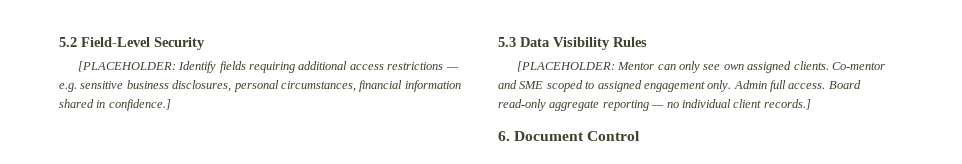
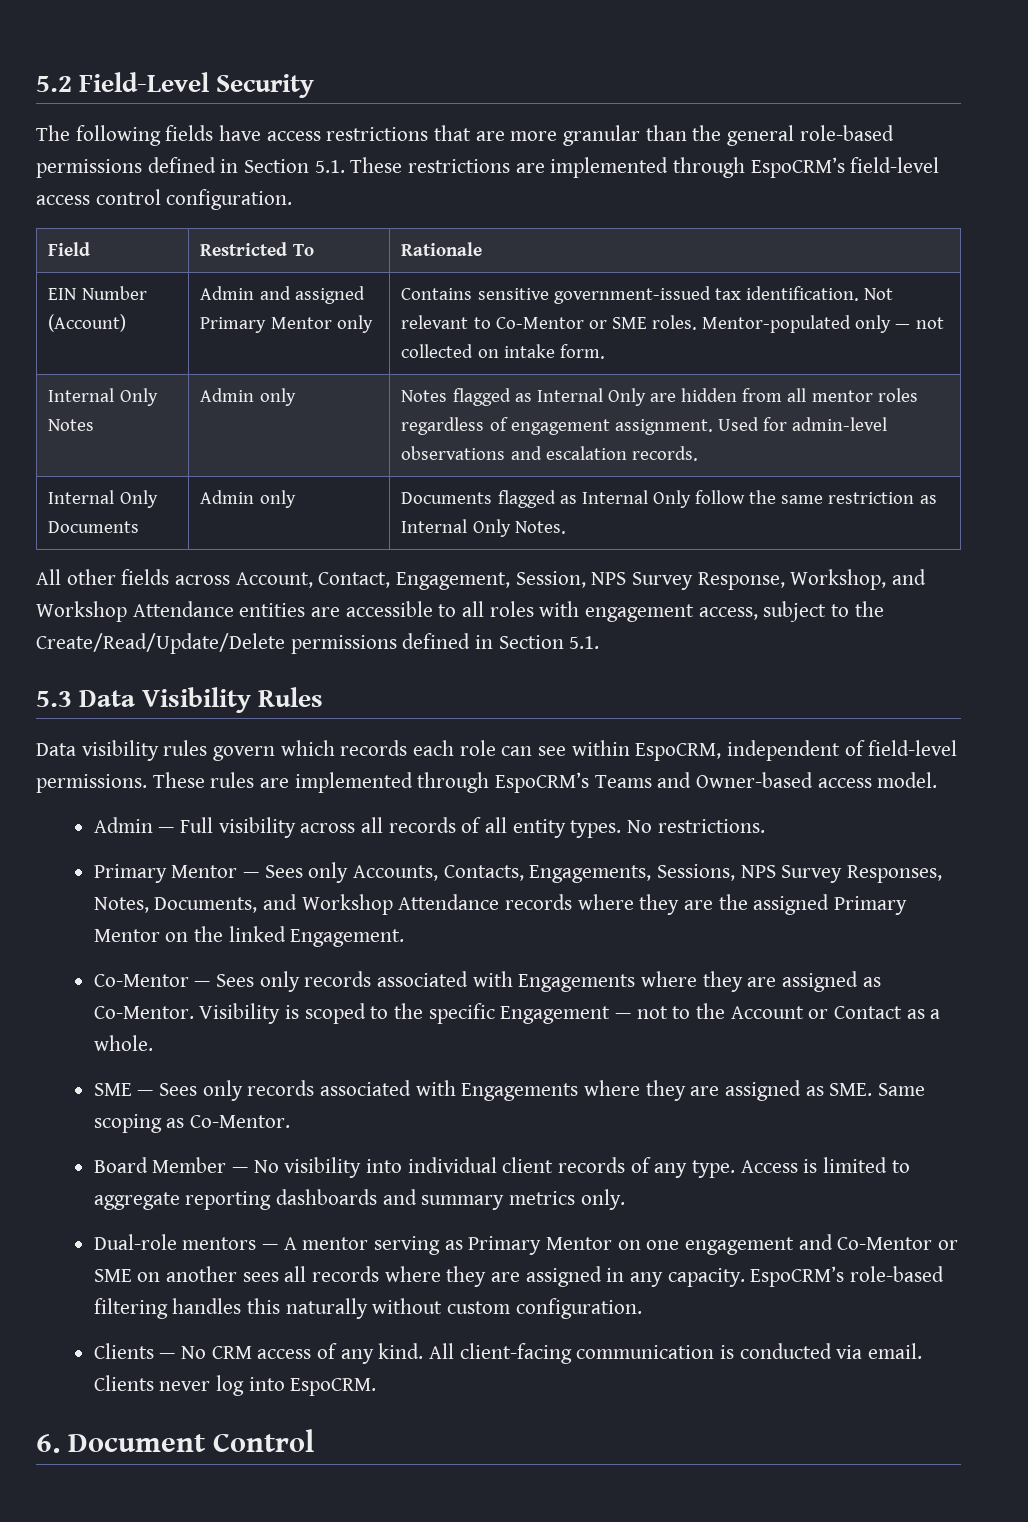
[77,61,459,73] [59,80,461,92] [59,99,171,111] [498,37,647,50] [516,61,885,73] [498,80,861,92] [498,99,811,111] [PLACEHOLDER: Identify fields requiring additional access restrictions — e.g. sensitive business disclosures, personal circumstances, financial information shared in confidence.] // 5.3 Data Visibility Rules // [PLACEHOLDER: Mentor can only see own assigned clients. Co-mentor and SME scoped to assigned engagement only. Admin full access. Board read-only aggregate reporting — no individual client records.] -> [36,125,894,146] [36,157,940,178] [36,189,293,210] [48,242,91,256] [200,242,314,256] [401,242,483,256] [48,286,147,300] [48,314,127,332] [200,286,365,304] [200,315,373,333] [401,286,894,304] [401,315,944,333] [401,344,605,359] [48,388,158,406] [48,419,95,431] [200,388,296,406] [401,388,918,406] [401,417,888,435] [401,446,698,461] [48,490,158,508] [48,521,140,533] [200,490,296,508] [401,490,937,508] [401,519,566,537] [36,569,927,590] [36,601,884,622] [36,633,600,654] [36,687,324,713] [36,740,958,761] [36,772,938,793] [93,817,765,838] [93,862,942,883] [93,894,907,915] [93,926,405,947] [93,971,881,992] [93,1003,941,1024] [93,1035,153,1051] [93,1080,925,1101] [93,1114,290,1133] [93,1157,910,1178] [93,1189,625,1210] [93,1234,958,1255] [93,1266,944,1287] [93,1298,642,1319] [93,1343,922,1364] [93,1375,377,1396] The following fields have access restrictions that are more granular than the general role-based permissions defined in Section 5.1. These restrictions are implemented through EspoCRM’s field-level access control configuration. // Field | Restricted To | Rationale // EIN Number (Account) | Admin and assigned Primary Mentor only | Contains sensitive government-issued tax identification. Not relevant to Co-Mentor or SME roles. Mentor-populated only — not collected on intake form. // Internal Only Notes | Admin only | Notes flagged as Internal Only are hidden from all mentor roles regardless of engagement assignment. Used for admin-level observations and escalation records. // Internal Only Documents | Admin only | Documents flagged as Internal Only follow the same restriction as Internal Only Notes. // All other fields across Account, Contact, Engagement, Session, NPS Survey Response, Workshop, and Workshop Attendance entities are accessible to all roles with engagement access, subject to the Create/Read/Update/Delete permissions defined in Section 5.1. // 5.3 Data Visibility Rules // Data visibility rules govern which records each role can see within EspoCRM, independent of field-level permissions. These rules are implemented through EspoCRM’s Teams and Owner-based access model. // Admin — Full visibility across all records of all entity types. No restrictions. // Primary Mentor — Sees only Accounts, Contacts, Engagements, Sessions, NPS Survey Responses, Notes, Documents, and Workshop Attendance records where they are the assigned Primary Mentor on the linked Engagement. // Co-Mentor — Sees only records associated with Engagements where they are assigned as Co-Mentor. Visibility is scoped to the specific Engagement — not to the Account or Contact as a whole. // SME — Sees only records associated with Engagements where they are assigned as SME. Same scoping as Co-Mentor. // Board Member — No visibility into individual client records of any type. Access is limited to aggregate reporting dashboards and summary metrics only. // Dual-role mentors — A mentor serving as Primary Mentor on one engagement and Co-Mentor or SME on another sees all records where they are assigned in any capacity. EspoCRM’s role-based filtering handles this naturally without custom configuration. // Clients — No CRM access of any kind. All client-facing communication is conducted via email. Clients never log into EspoCRM.

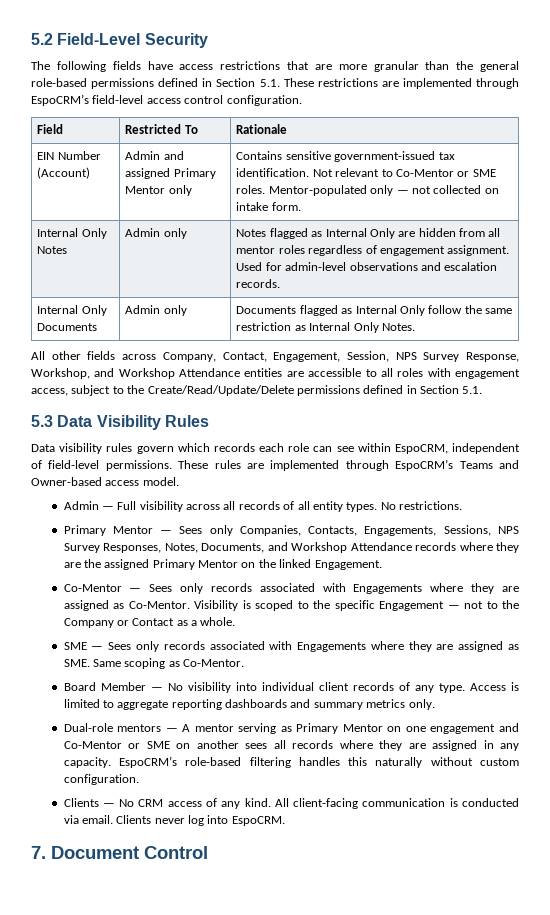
[235,572,313,588] Account, -> [162,352,216,362] Company,
[352,865,438,881] Accounts, -> [239,525,301,536] Companies,
[730,1006,804,1019] Account -> [63,618,114,628] Company
[36,1434,60,1453] 6. -> [31,846,46,859] 7.

